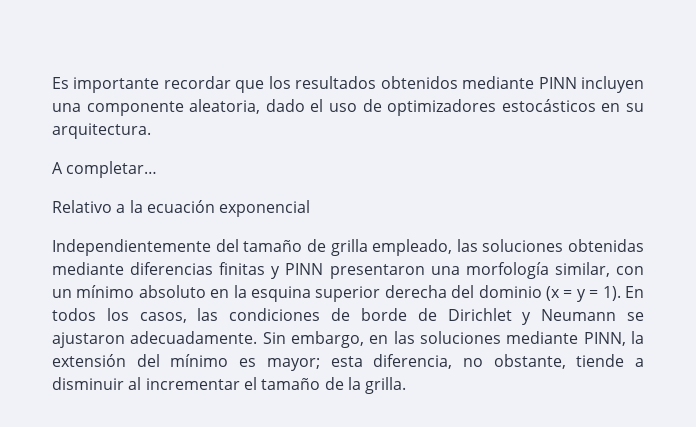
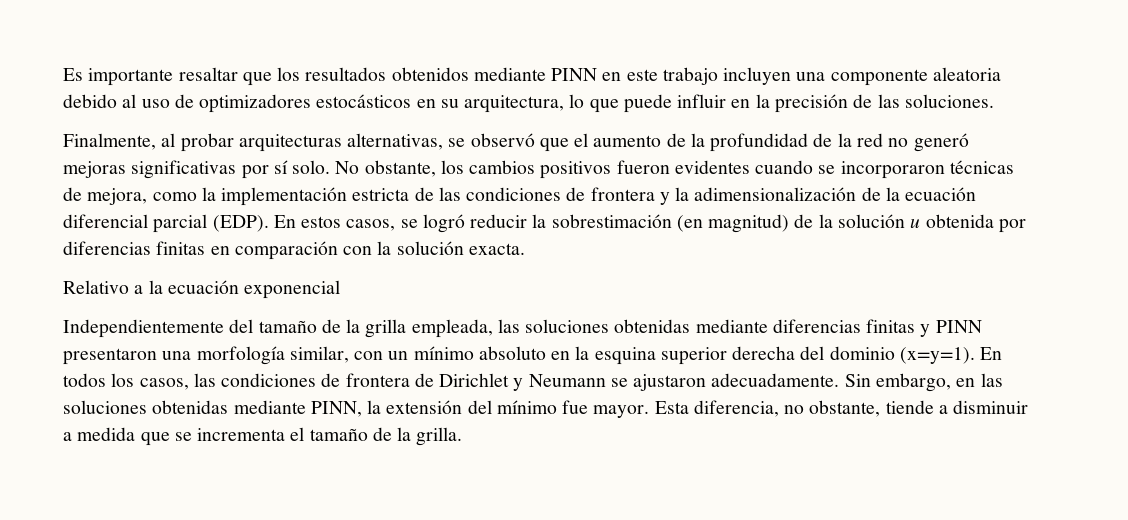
[163,76,231,89] recordar -> [178,67,238,81] resaltar
[581,76,645,93] [52,99,324,116] incluyen una componente aleatoria, dado el -> [602,67,1001,86] [63,94,137,108] en este trabajo incluyen una componente aleatoria debido al
[52,123,151,139] [52,161,158,178] arquitectura. // A completar… -> [464,94,994,113] [63,133,969,152] [63,160,1014,179] [63,187,977,206] [63,214,1026,233] [63,241,525,260] arquitectura, lo que puede influir en la precisión de las soluciones. // Finalmente, al probar arquitecturas alternativas, se observó que el aumento de la profundidad de la red no generó mejoras significativas por sí solo. No obstante, los cambios positivos fueron evidentes cuando se incorporaron técnicas de mejora, como la implementación estricta de las condiciones de frontera y la adimensionalización de la ecuación diferencial parcial (EDP). En estos casos, se logró reducir la sobrestimación (en magnitud) de la solución u obtenida por diferencias finitas en comparación con la solución exacta.
[330,239,453,256] grilla empleado, -> [346,319,493,338] la grilla empleada,
[545,286,621,302] (x = y = 1). -> [899,347,975,364] (x=y=1).
[360,308,407,321] borde -> [345,373,410,387] frontera
(501, 337) none -> [152,400,229,414] obtenidas
[239,356,363,371] es mayor; esta -> [562,400,689,418] fue mayor. Esta
[128,377,240,390] al incrementar -> [63,427,286,446] a medida que se incrementa

